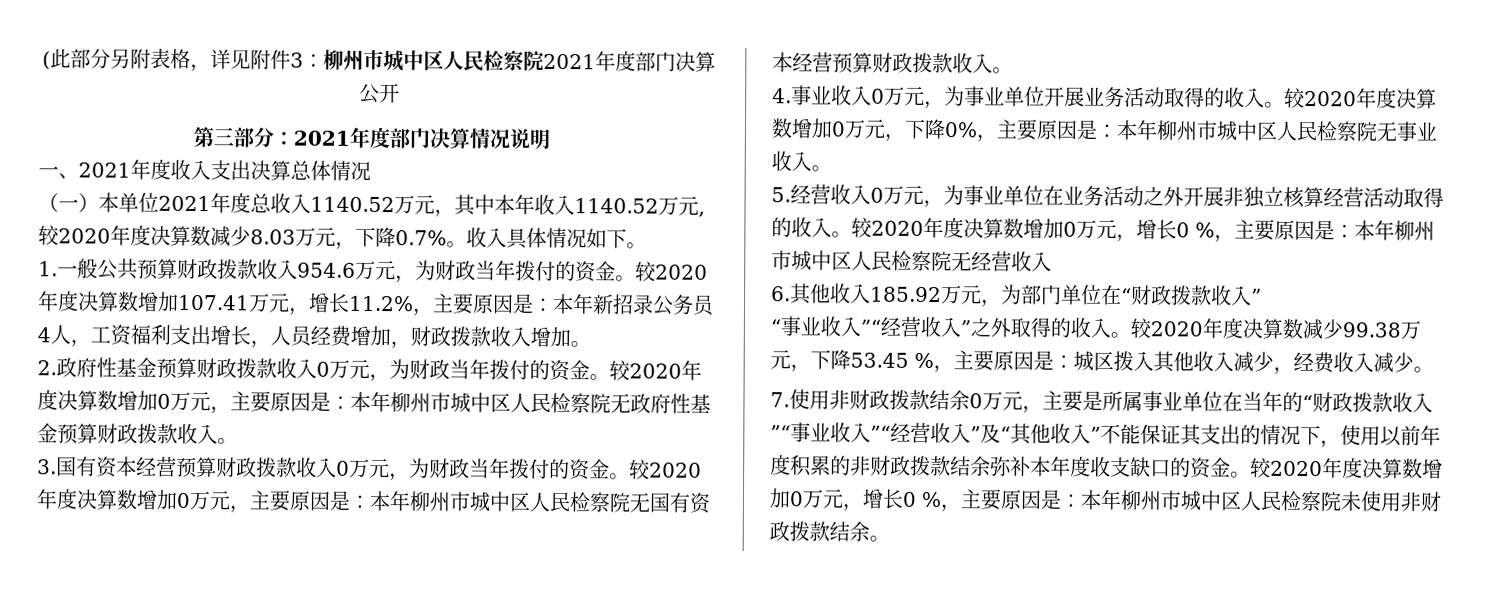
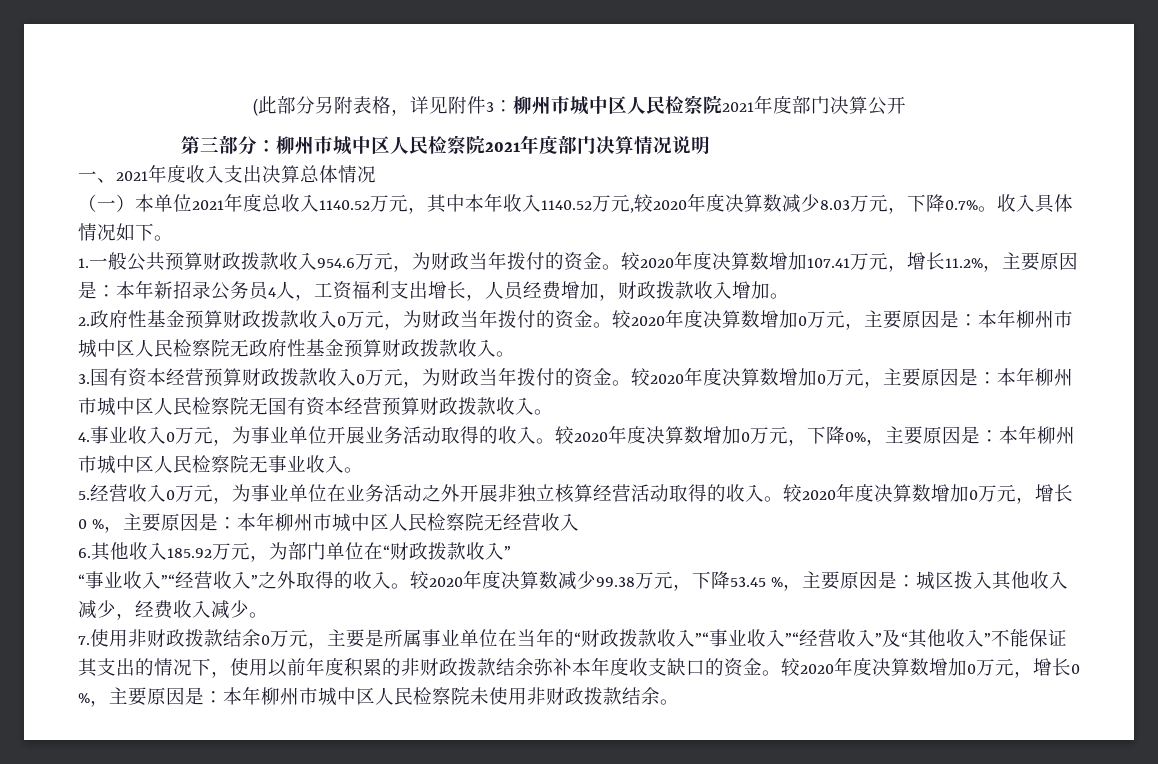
(295, 138) none -> [276,135,486,155] 柳州市城中区人民检察院

